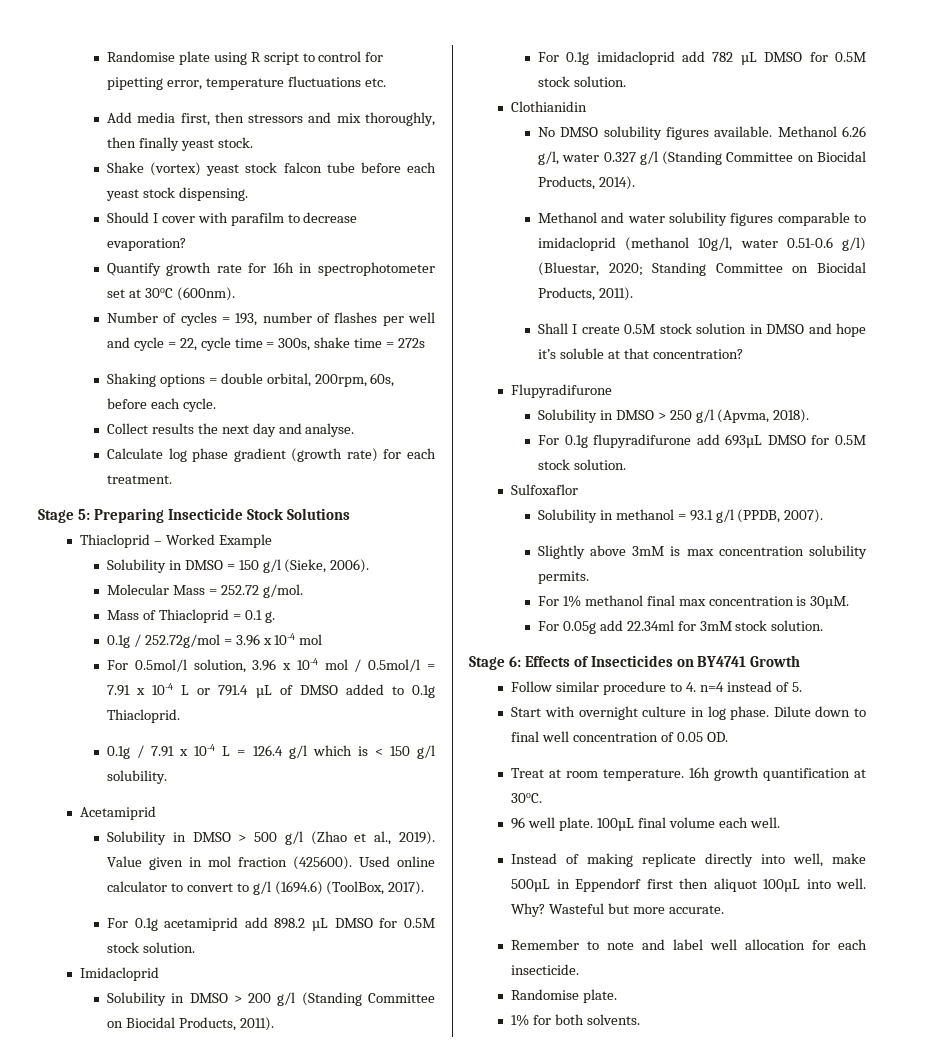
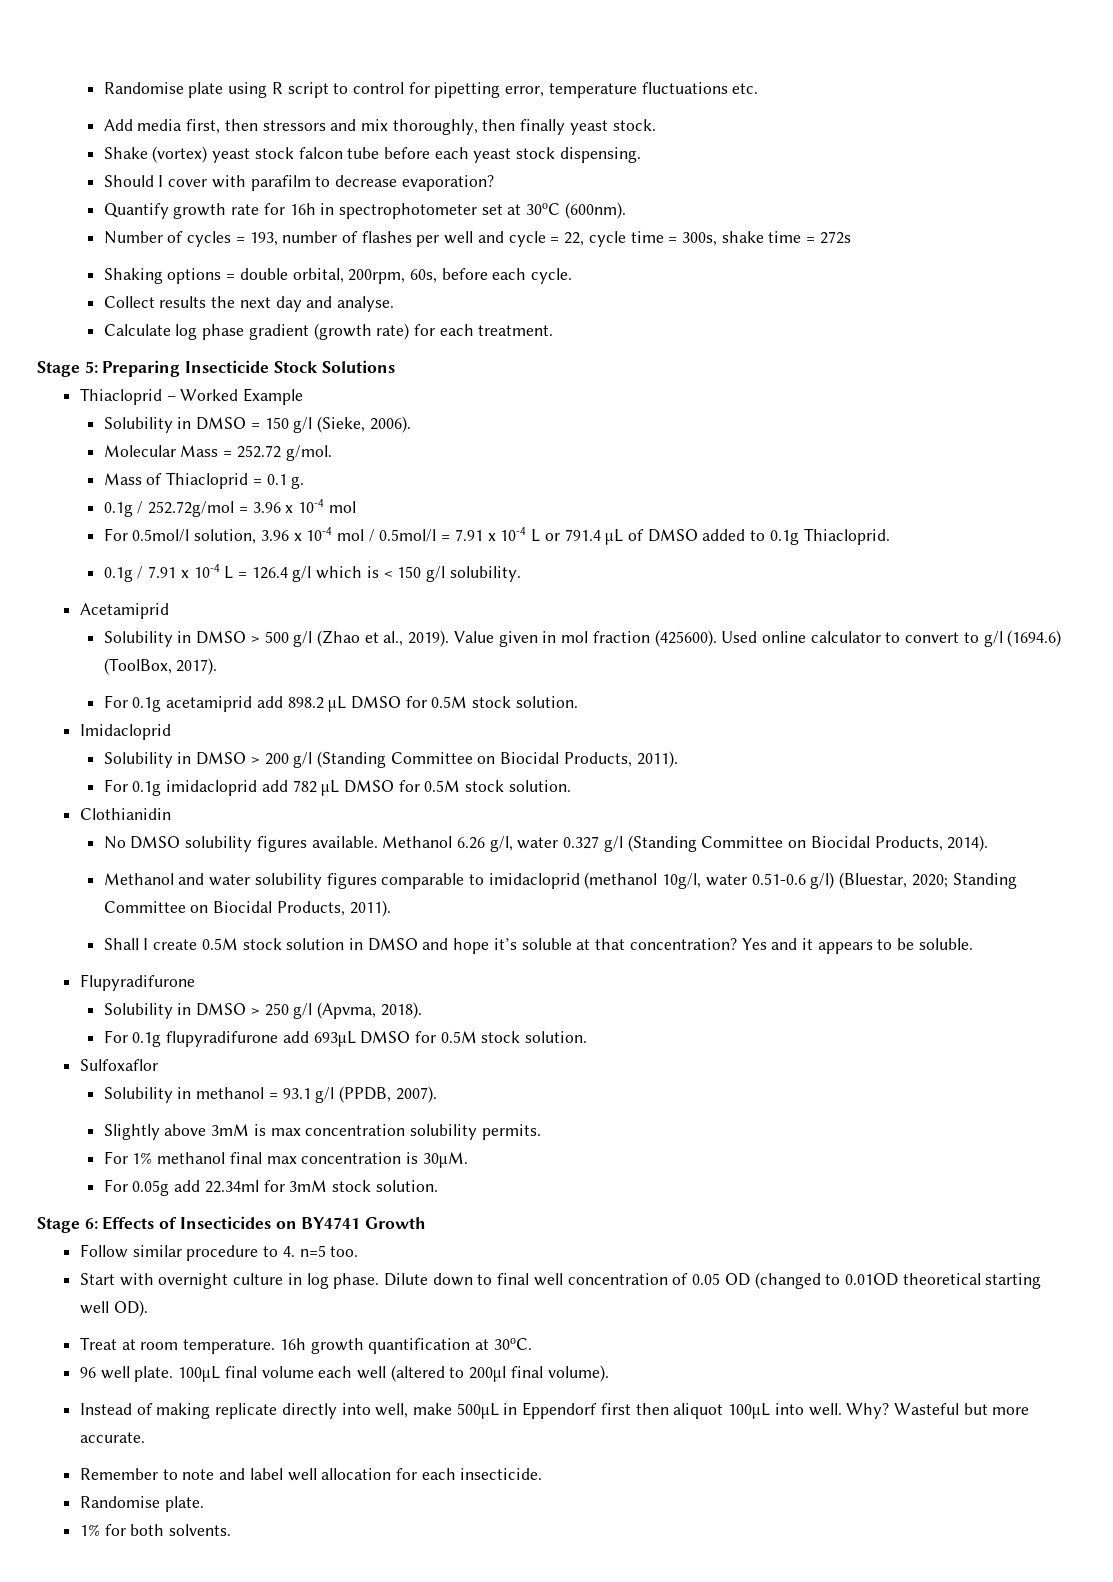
(743, 354) none -> [741,938,973,954] Yes and it appears to be soluble.
[700,681,802,692] n=4 instead of 5. -> [299,1245,359,1257] n=5 too.
[707,732,729,742] OD. -> [724,1272,1042,1289] [79,1300,148,1317] OD (changed to 0.01OD theoretical starting well OD).
[749,817,780,828] well. -> [357,1365,609,1382] well (altered to 200µl final volume).

